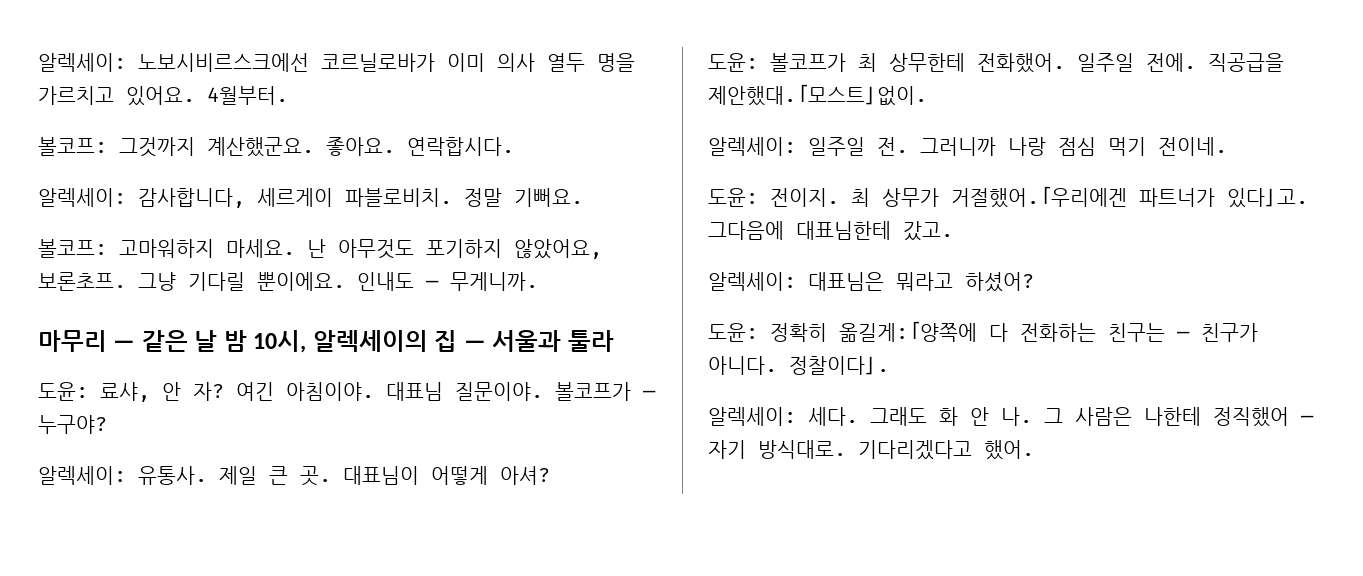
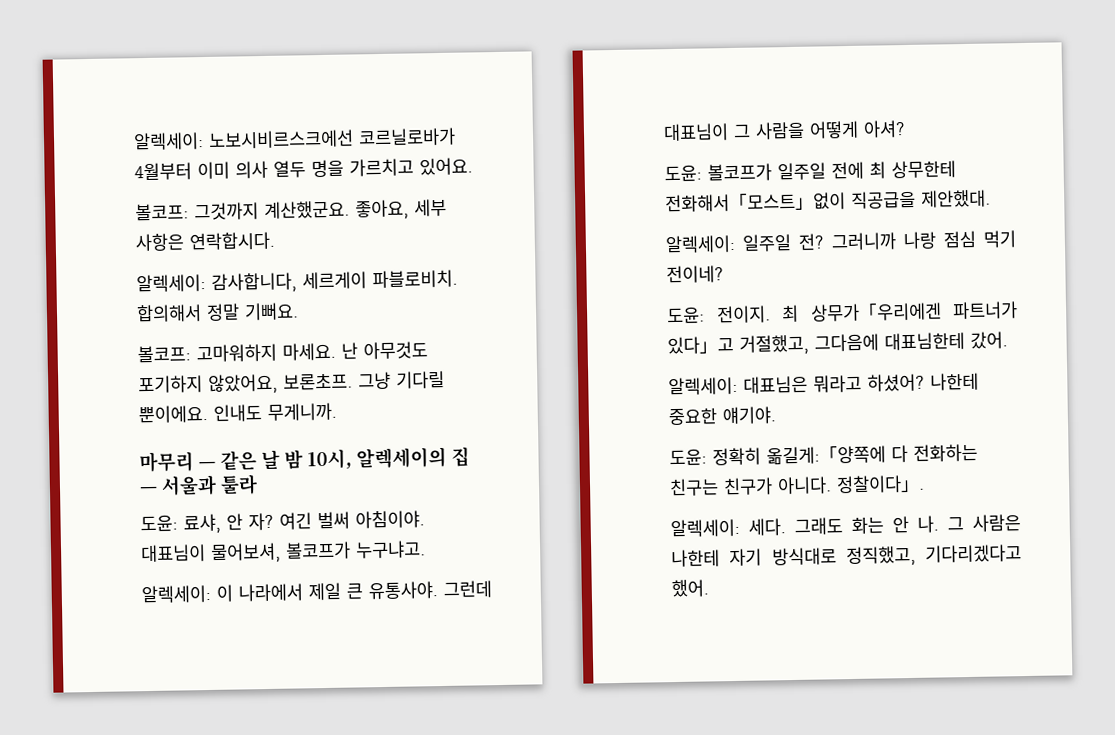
(435, 62) none -> [134,162,192,181] 4월부터
[207,86,288,105] 4월부터. -> (473, 166) none
[326,137,395,156] 좋아요. -> [355,198,447,220] [135,233,184,252] 좋아요, 세부 사항은
(452, 197) none -> [136,304,202,323] 합의해서
[426,280,439,288] — -> (262, 413) none
[286,382,656,401] [38,415,107,434] [38,466,550,486] [708,53,1284,73] [708,84,927,106] 아침이야. 대표님 질문이야. 볼코프가 — 누구야? // 알렉세이: 유통사. 제일 큰 곳. 대표님이 어떻게 아셔? // 도윤: 볼코프가 최 상무한테 전화했어. 일주일 전에. 직공급을 제안했대.「모스트」없이. -> [317,510,425,530] [140,540,426,563] [141,580,492,604] [663,120,906,142] [664,160,956,183] [665,189,991,213] 벌써 아침이야. 대표님이 물어보셔, 볼코프가 누구냐고. // 알렉세이: 이 나라에서 제일 큰 유통사야. 그런데 대표님이 그 사람을 어떻게 아셔? // 도윤: 볼코프가 일주일 전에 최 상무한테 전화해서「모스트」없이 직공급을 제안했대.
[877,137,908,156] 전. -> [798,233,825,251] 전?
[1158,137,1227,156] 전이네. -> [666,265,724,284] 전이네?
[951,188,1039,208] 거절했어. -> (860, 312) none
[1277,189,1308,204] 고. -> [717,334,809,355] 고 거절했고,
[903,221,953,241] 갔고. -> [970,331,1008,349] 갔어.
(1034, 282) none -> [930,372,979,391] [668,406,776,426] 나한테 중요한 얘기야.
[1177,331,1190,339] — -> (719, 487) none
[939,407,958,426] 화 -> [851,516,884,534] 화는
[1213,407,1314,427] [708,440,846,459] 정직했어 — 자기 방식대로. -> [729,545,916,567] 자기 방식대로 정직했고,

